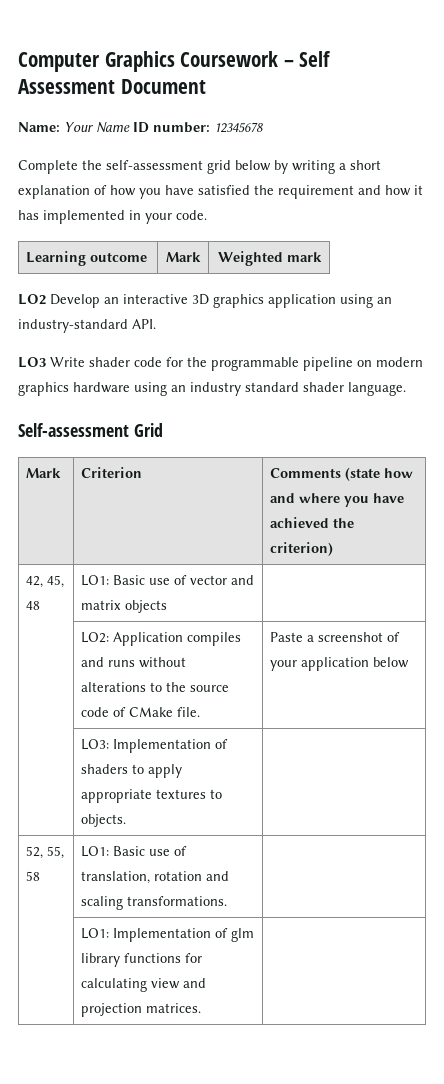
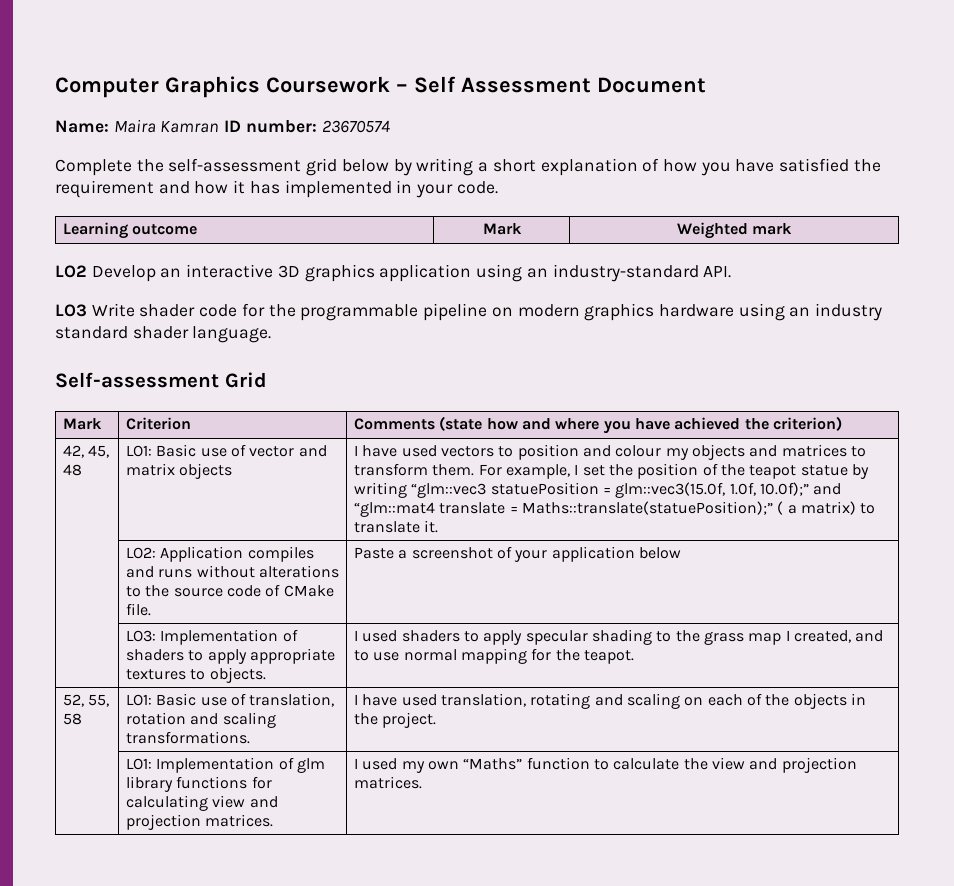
[64,122,130,133] Your Name -> [113,119,220,133] Maira Kamran
[214,122,263,133] 12345678 -> [321,120,390,133] 23670574
(168, 606) none -> [353,444,866,460] [353,463,869,479] [353,482,842,498] [353,501,876,517] [353,520,439,533] I have used vectors to position and colour my objects and matrices to transform them. For example, I set the position of the teapot statue by writing “glm::vec3 statuePosition = glm::vec3(15.0f, 1.0f, 10.0f);” and “glm::mat4 translate = Maths::translate(statuePosition);” ( a matrix) to translate it.
(127, 820) none -> [353,629,884,645] [353,648,634,664] I used shaders to apply specular shading to the grass map I created, and to use normal mapping for the teapot.
(228, 901) none -> [353,693,866,709] [353,712,437,728] I have used translation, rotating and scaling on each of the objects in the project.
(202, 1008) none -> [353,757,857,773] [353,776,422,789] I used my own “Maths” function to calculate the view and projection matrices.

